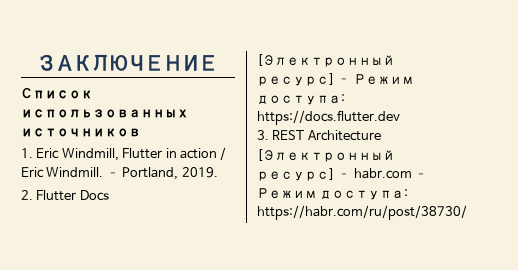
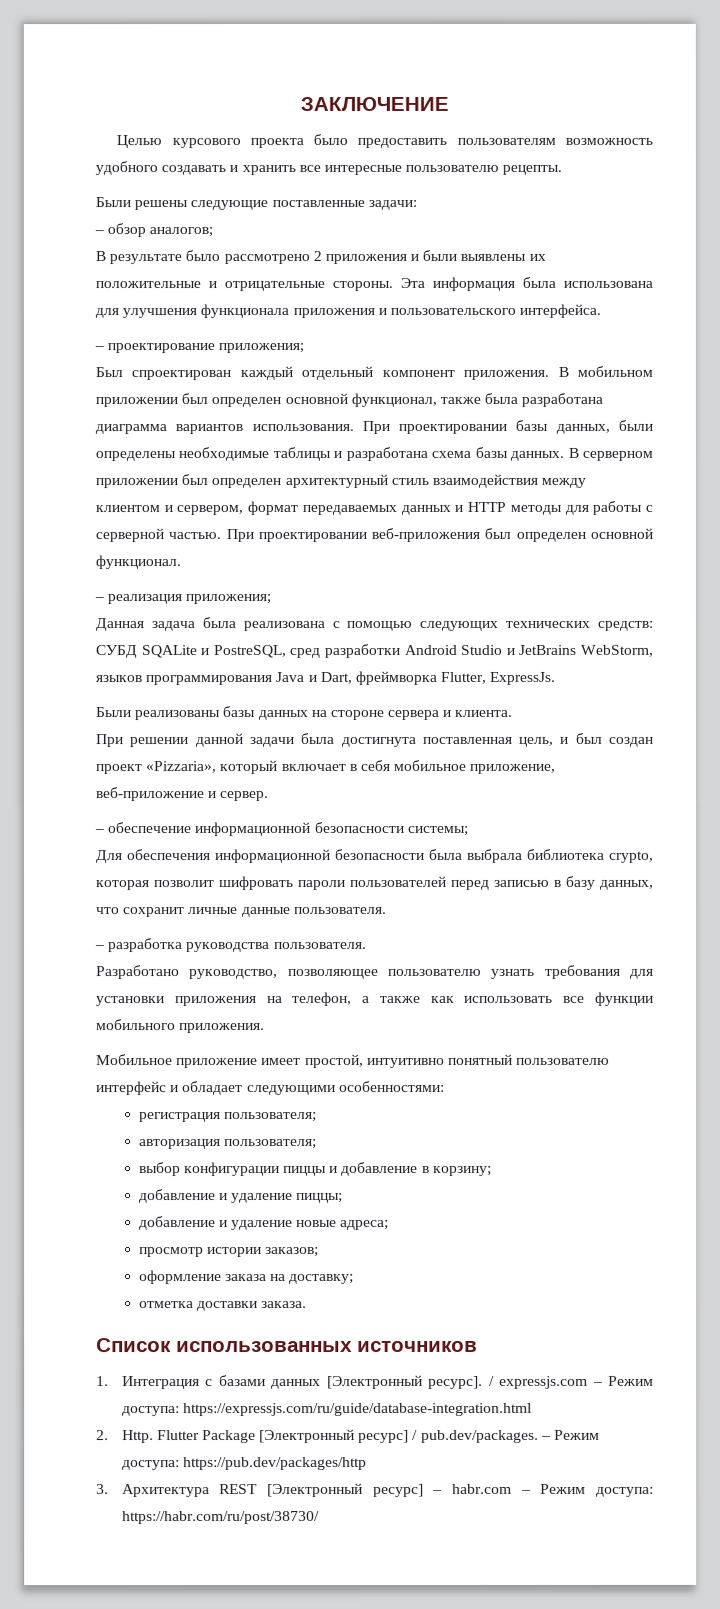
[21,87,93,99] [21,109,189,118] [21,128,141,137] [21,147,227,161] [21,167,218,180] [21,190,109,201] [257,54,395,67] [257,73,414,86] [257,94,345,105] [257,110,400,125] [257,130,381,141] Список использованных источников // 1. Eric Windmill, Flutter in action / Eric Windmill. – Portland, 2019. // 2. Flutter Docs [Электронный ресурс] – Режим доступа: https://docs.flutter.dev // 3. REST Architecture -> [116,134,653,149] [95,161,563,176] [95,197,417,211] [94,223,214,238] [95,249,546,265] [95,276,653,292] [95,303,602,319] [94,343,305,354] [95,365,654,381] [95,392,604,408] [95,419,653,435] [95,446,654,462] [95,473,587,489] [95,500,654,516] [95,527,653,543] [95,555,181,570] [94,594,272,605] [95,617,653,632] [95,643,654,659] [95,670,556,686] [95,706,513,721] [95,732,653,748] [95,759,556,775] [95,787,269,802] [95,821,469,837] [96,848,654,864] [96,875,654,891] [96,906,387,918] [95,938,367,953] [96,964,654,980] [96,991,654,1007] [96,1019,266,1034] [96,1053,611,1069] [96,1080,445,1096] [138,1112,317,1123] [138,1139,317,1150] [138,1161,492,1177] [138,1189,344,1204] [138,1216,390,1231] [138,1247,319,1258] [138,1270,355,1285] [138,1301,307,1312] [96,1338,478,1353] [96,1374,655,1390] [121,1402,532,1417] [96,1429,601,1444] [121,1456,367,1471] [96,1484,259,1498] Целью курсового проекта было предоставить пользователям возможность удобного создавать и хранить все интересные пользователю рецепты. // Были решены следующие поставленные задачи: // – обзор аналогов; // В результате было рассмотрено 2 приложения и были выявлены их положительные и отрицательные стороны. Эта информация была использована для улучшения функционала приложения и пользовательского интерфейса. // – проектирование приложения; // Был спроектирован каждый отдельный компонент приложения. В мобильном приложении был определен основной функционал, также была разработана диаграмма вариантов использования. При проектировании базы данных, были определены необходимые таблицы и разработана схема базы данных. В серверном приложении был определен архитектурный стиль взаимодействия между клиентом и сервером, формат передаваемых данных и HTTP методы для работы с серверной частью. При проектировании веб-приложения был определен основной функционал. // – реализация приложения; // Данная задача была реализована с помощью следующих технических средств: СУБД SQАLite и PostreSQL, сред разработки Android Studio и JetBrains WebStorm, языков программирования Java и Dart, фреймворка Flutter, ExpressJs. // Были реализованы базы данных на стороне сервера и клиента. // При решении данной задачи была достигнута поставленная цель, и был создан проект «Pizzaria», который включает в себя мобильное приложение, веб-приложение и сервер. // – обеспечение информационной безопасности системы; // Для обеспечения информационной безопасности была выбрала библиотека crypto, которая позволит шифровать пароли пользователей перед записью в базу данных, что сохранит личные данные пользователя. // – разработка руководства пользователя. // Разработано руководство, позволяющее пользователю узнать требования для установки приложения на телефон, а также как использовать все функции мобильного приложения. // Мобильное приложение имеет простой, интуитивно понятный пользователю интерфейс и обладает следующими особенностями: // регистрация пользователя; // авторизация пользователя; // выбор конфигурации пиццы и добавление в корзину; // добавление и удаление пиццы; // добавление и удаление новые адреса; // просмотр истории заказов; // оформление заказа на доставку; // отметка доставки заказа. // Список использованных источников // 1. Интеграция с базами данных [Электронный ресурс]. / expressjs.com – Режим доступа: https://expressjs.com/ru/guide/database-integration.html // 2. Http. Flutter Package [Электронный ресурс] / pub.dev/packages. – Режим доступа: https://pub.dev/packages/http // 3. Архитектура REST

